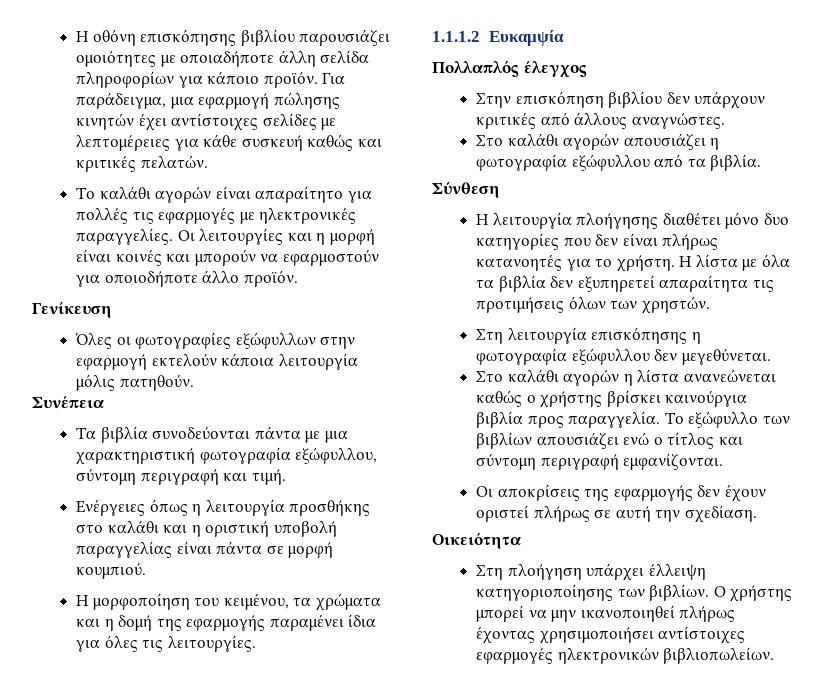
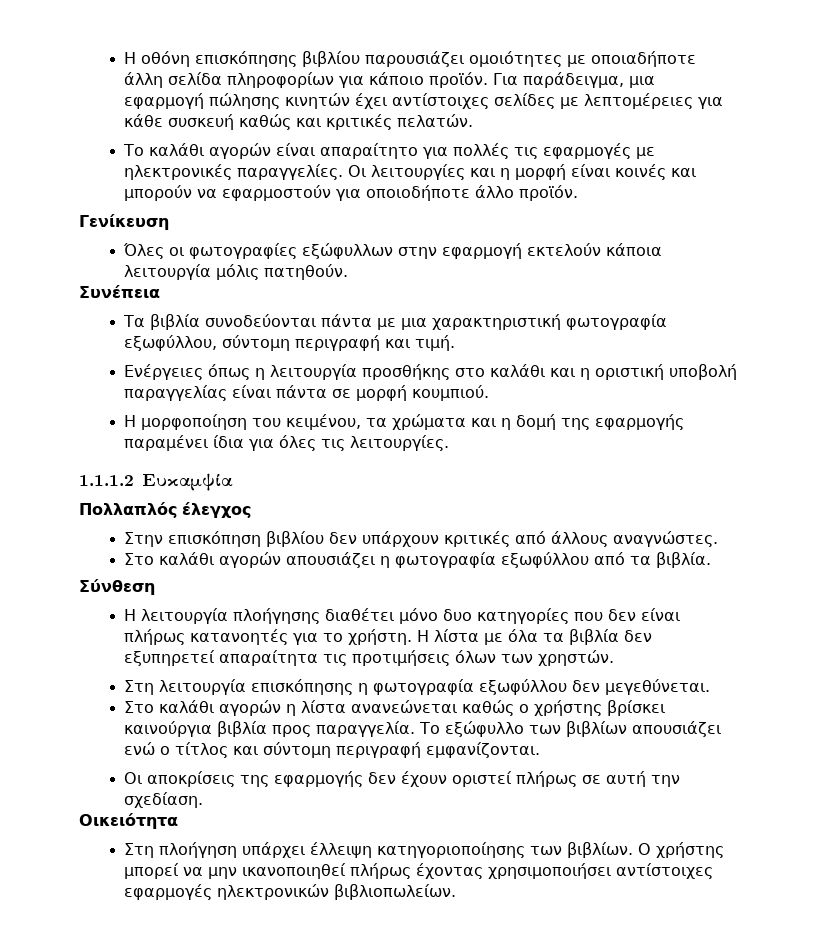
[295,447,378,464] εξώφυλλου, -> [124,335,218,351] εξωφύλλου,
[571,154,650,171] εξώφυλλου -> [501,552,590,568] εξωφύλλου
[571,348,650,365] εξώφυλλου -> [479,679,568,695] εξωφύλλου

